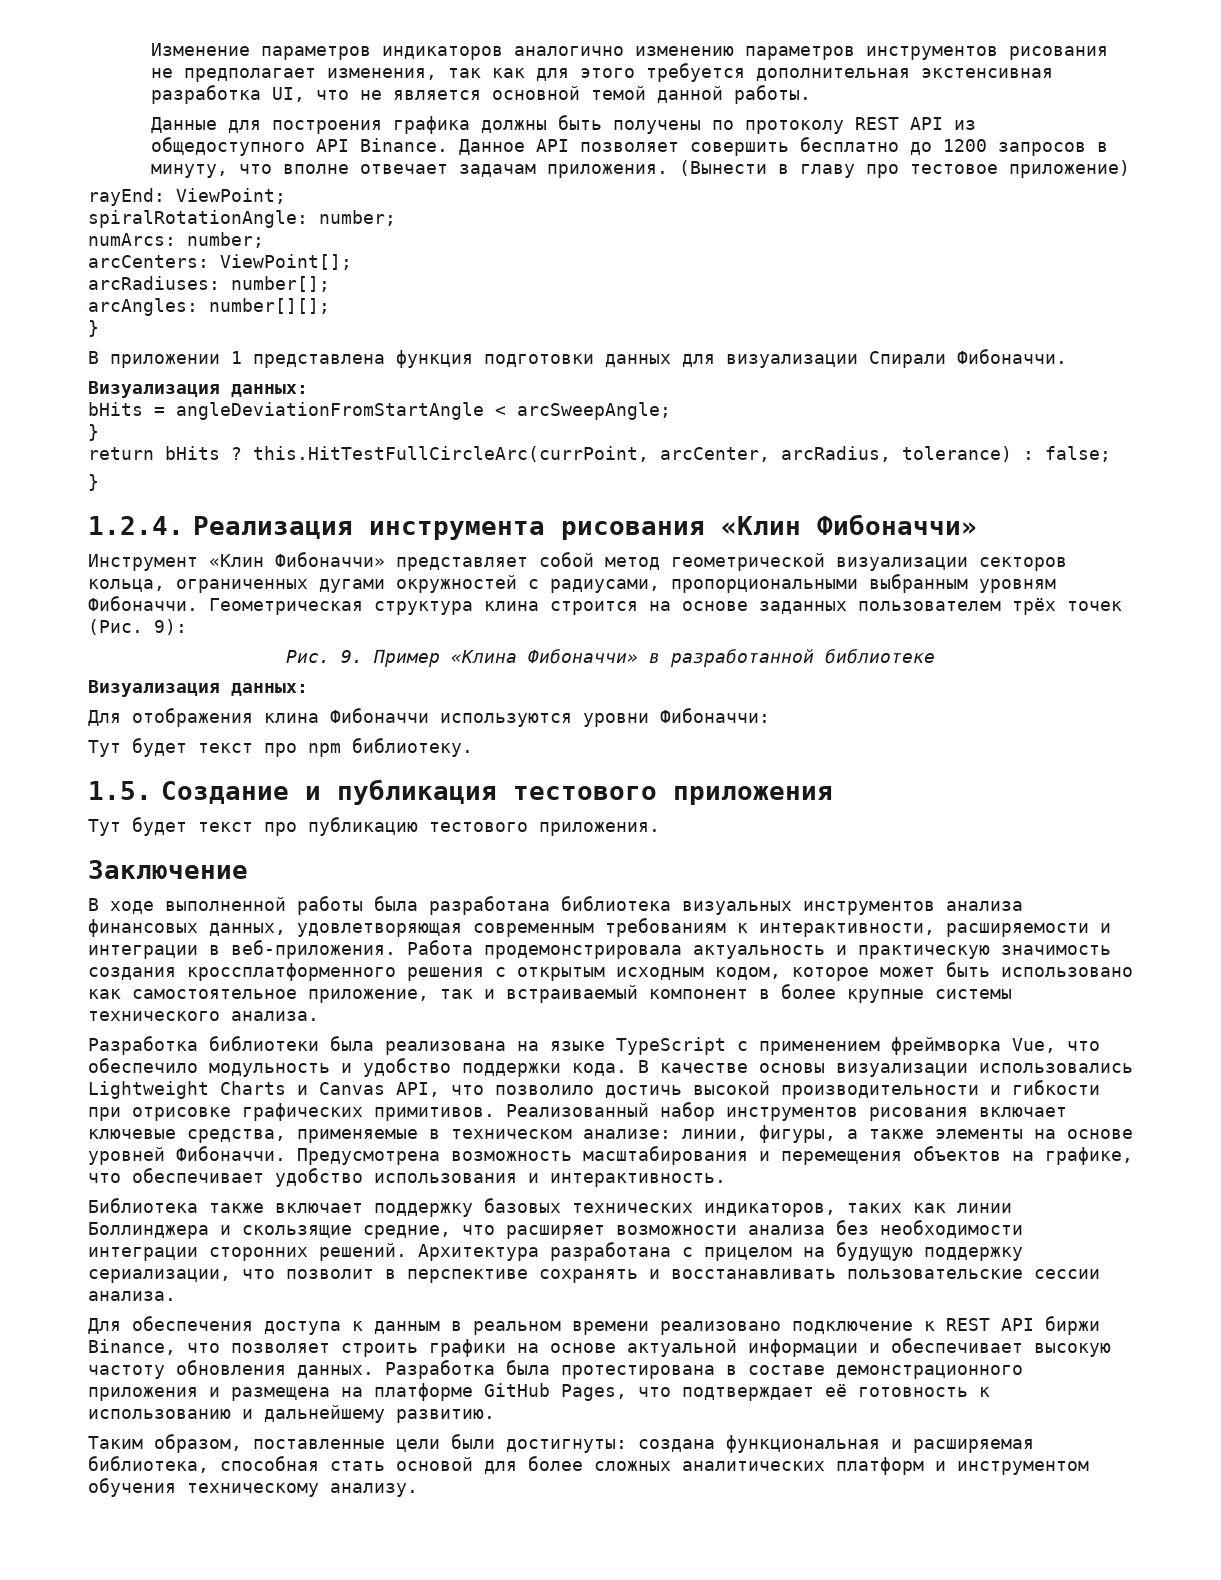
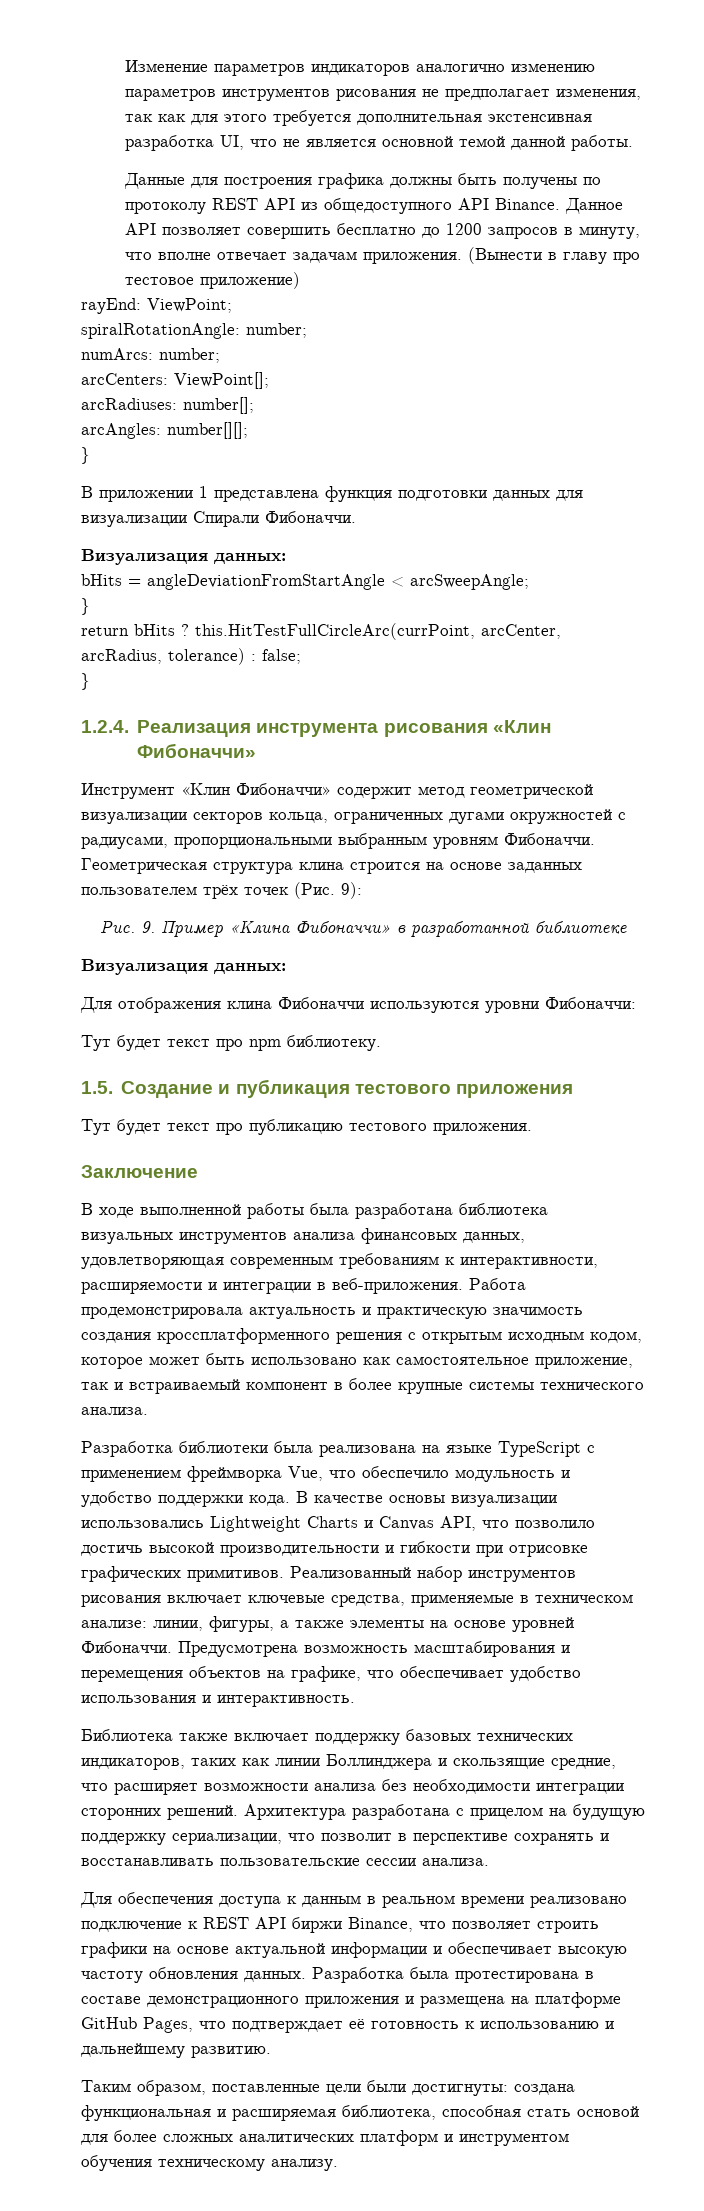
[396,552,594,571] представляет собой -> [337,787,412,799] содержит

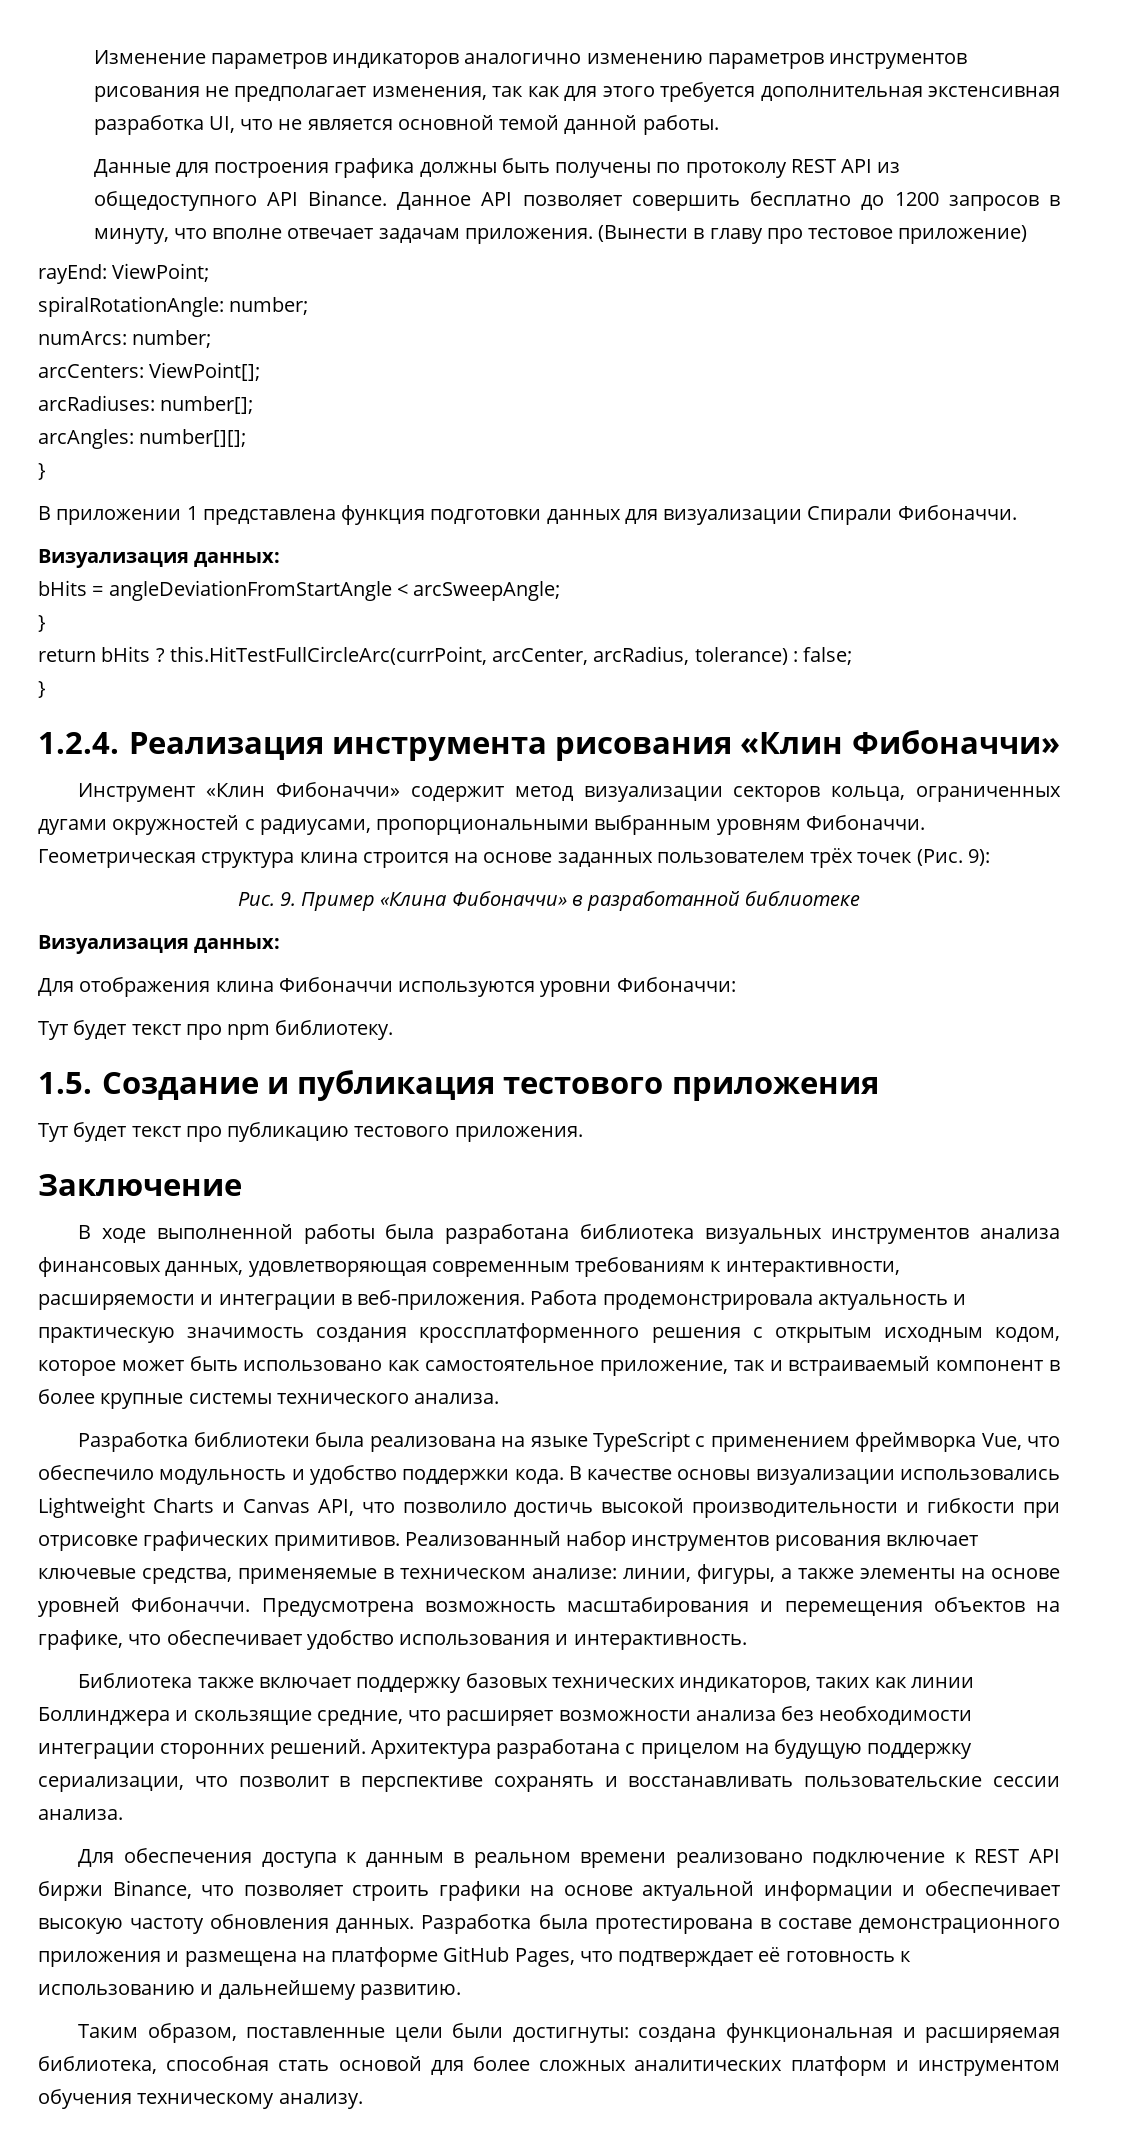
[470,784,593,799] геометрической -> (574, 793) none

